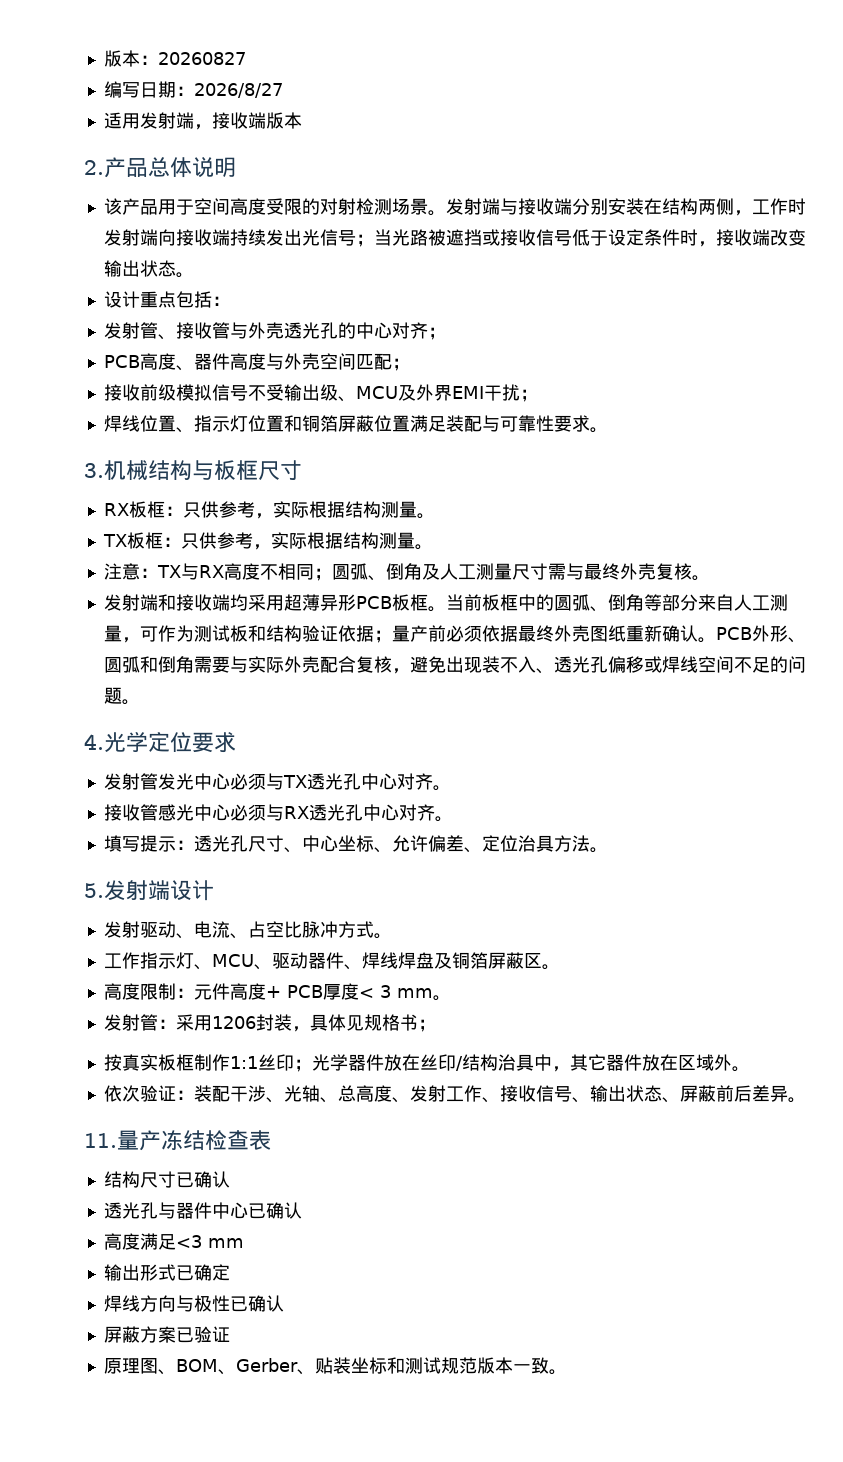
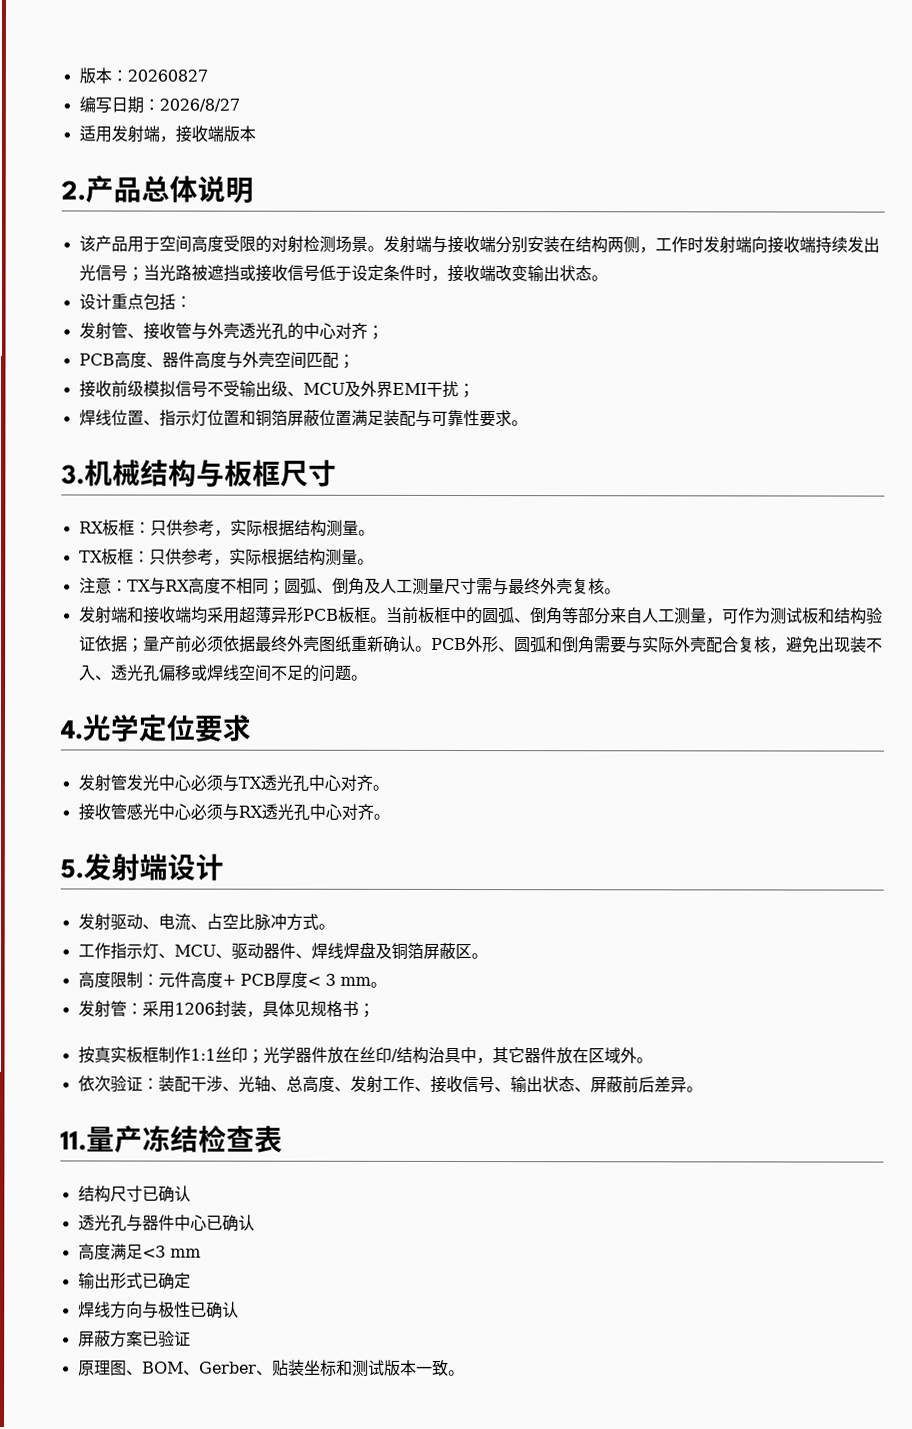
[103,835,608,853] // 填写提示：透光孔尺寸、中心坐标、允许偏差、定位治具方法。 -> (390, 816) none
[440,1357,477,1374] 规范 -> (385, 1367) none

